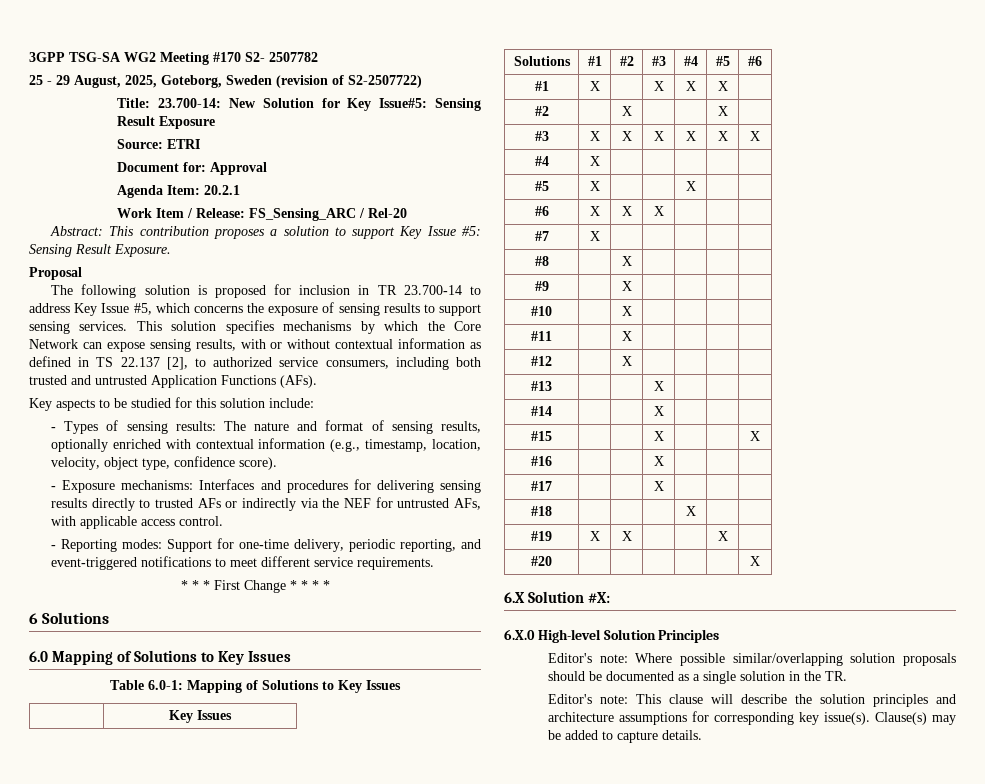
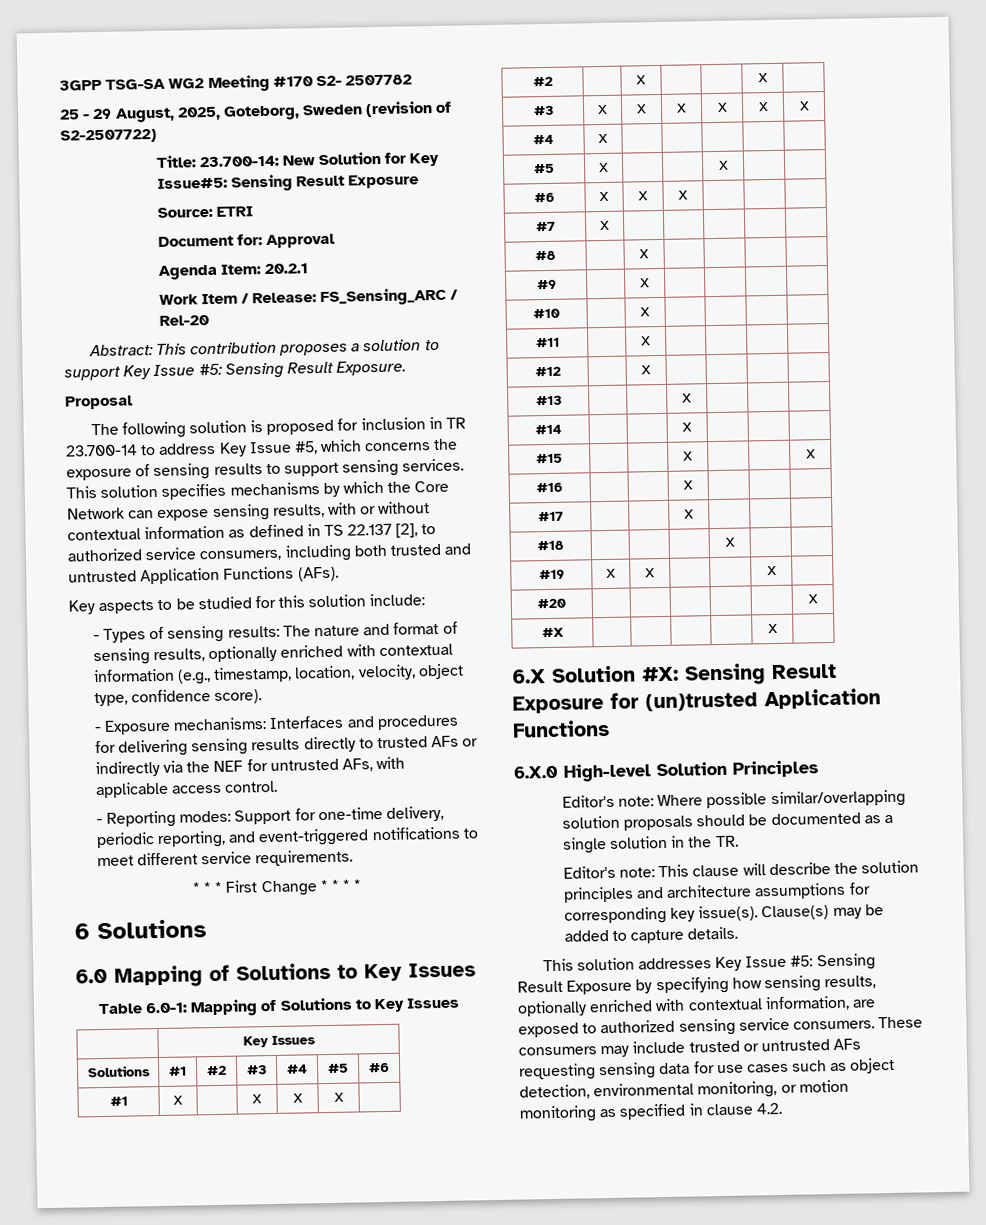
(760, 561) none -> [541,627,564,638] [767,623,778,634] // #X | | | | | X |
(611, 597) none -> [684,663,837,686] [512,688,881,714] [512,719,610,738] Sensing Result Exposure for (un)trusted Application Functions
(703, 735) none -> [542,953,876,972] [517,975,877,995] [517,995,876,1017] [518,1016,924,1038] [518,1038,862,1058] [519,1057,896,1081] [519,1079,849,1100] [519,1102,782,1123] // This solution addresses Key Issue #5: Sensing Result Exposure by specifying how sensing results, optionally enriched with contextual information, are exposed to authorized sensing service consumers. These consumers may include trusted or untrusted AFs requesting sensing data for use cases such as object detection, environmental monitoring, or motion monitoring as specified in clause 4.2.

